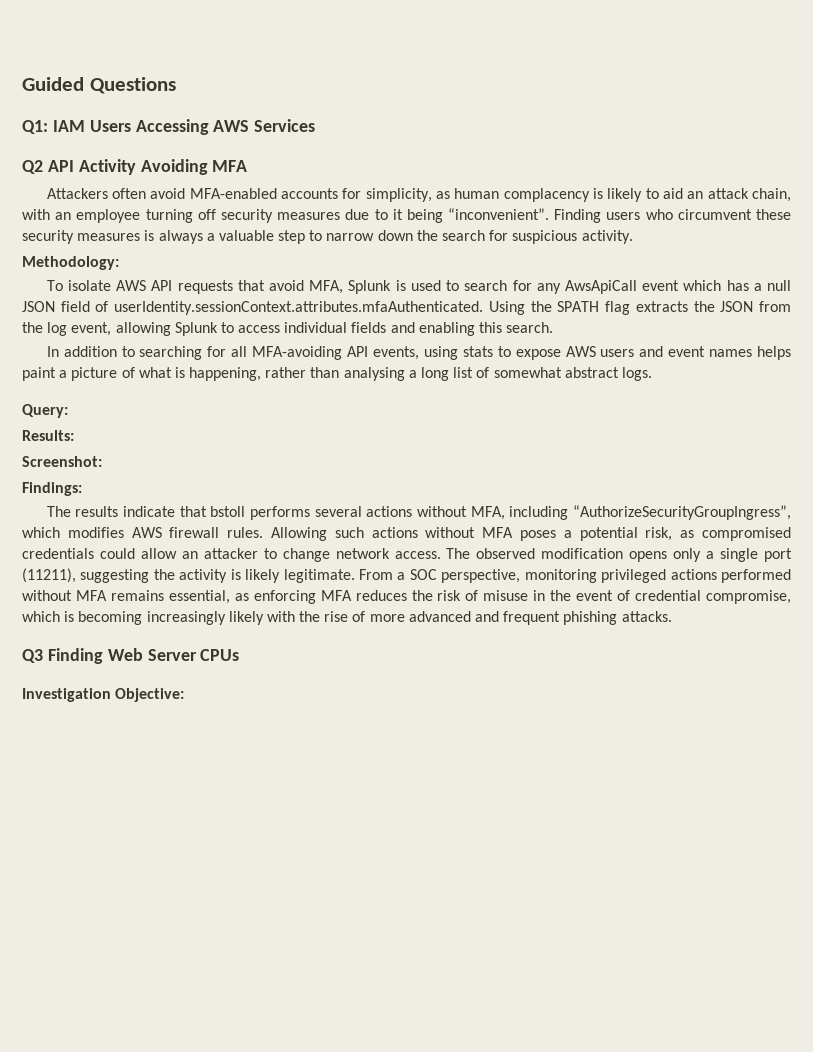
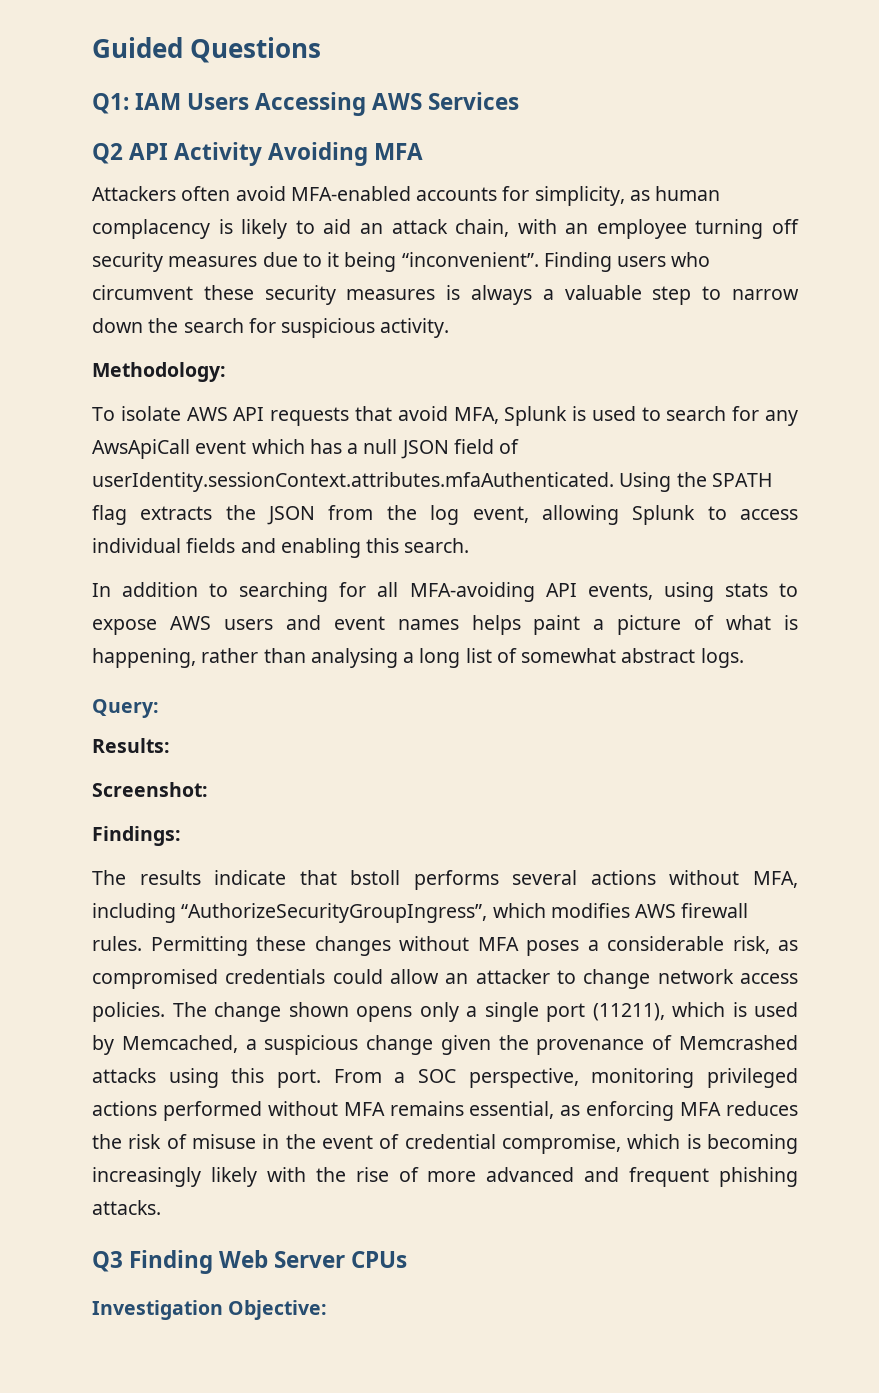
[271,527,418,541] Allowing such actions -> [150,936,391,956] Permitting these changes
[579,527,638,541] potential -> [607,936,724,951] considerable
[394,548,624,559] access. The observed modification -> [740,973,798,984] [92,1002,349,1022] access policies. The change shown
[80,569,355,583] suggesting the activity is likely legitimate. -> [672,1002,798,1017] [92,1035,798,1055] [92,1068,321,1088] which is used by Memcached, a suspicious change given the provenance of Memcrashed attacks using this port.

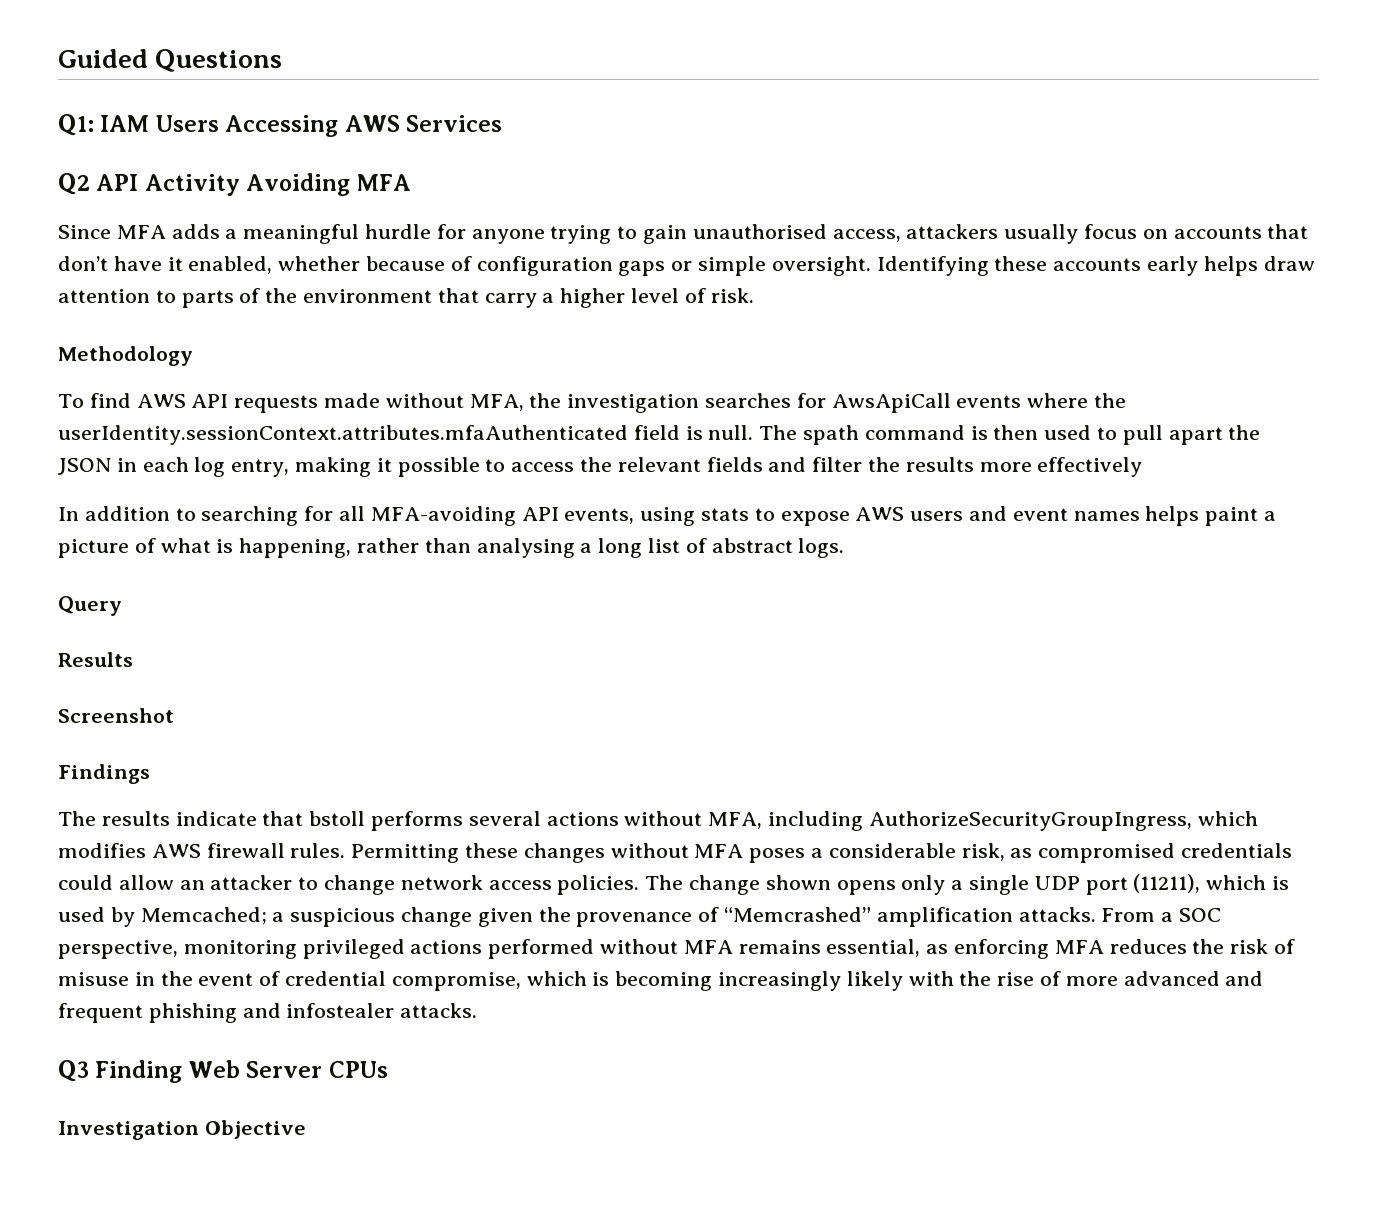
[92,186,721,206] [92,219,799,239] [92,252,711,272] [92,285,799,305] [92,318,450,338] [92,362,226,382] Attackers often avoid MFA-enabled accounts for simplicity, as human complacency is likely to aid an attack chain, with an employee turning off security measures due to it being “inconvenient”. Finding users who circumvent these security measures is always a valuable step to narrow down the search for suspicious activity. // Methodology: -> [58,224,1309,244] [58,256,1315,276] [58,288,754,308] [58,346,193,366] Since MFA adds a meaningful hurdle for anyone trying to gain unauthorised access, attackers usually focus on accounts that don’t have it enabled, whether because of configuration gaps or simple oversight. Identifying these accounts early helps draw attention to parts of the environment that carry a higher level of risk. // Methodology
[120,406,181,421] isolate -> [89,393,131,408] find
[354,406,799,426] [92,439,520,459] [92,472,772,492] [92,505,799,525] [92,538,470,558] that avoid MFA, Splunk is used to search for any AwsApiCall event which has a null JSON field of userIdentity.sessionContext.attributes.mfaAuthenticated. Using the SPATH flag extracts the JSON from the log event, allowing Splunk to access individual fields and enabling this search. -> [323,393,1127,413] [58,425,1261,445] [58,457,1143,477] made without MFA, the investigation searches for AwsApiCall events where the userIdentity.sessionContext.attributes.mfaAuthenticated field is null. The spath command is then used to pull apart the JSON in each log entry, making it possible to access the relevant fields and filter the results more effectively
[521,648,617,663] somewhat -> (707, 545) none
[92,699,159,718] [92,738,170,753] [92,782,208,797] [92,826,181,846] Query: // Results: // Screenshot: // Findings: -> [58,596,122,616] [58,652,133,667] [58,708,174,723] [58,764,150,784] Query // Results // Screenshot // Findings
[181,903,488,923] “AuthorizeSecurityGroupIngress”, -> [868,811,1192,831] AuthorizeSecurityGroupIngress,
(539, 1012) none -> [1034,876,1080,890] UDP
[121,1035,238,1053] Memcached, -> [140,907,267,925] Memcached;
[679,1035,798,1050] [92,1068,321,1088] Memcrashed attacks using this port. -> [724,907,1096,927] “Memcrashed” amplification attacks.
(798, 1177) none -> [242,1003,395,1018] and infostealer
[228,1300,328,1320] Objective: -> [204,1120,306,1139] Objective

